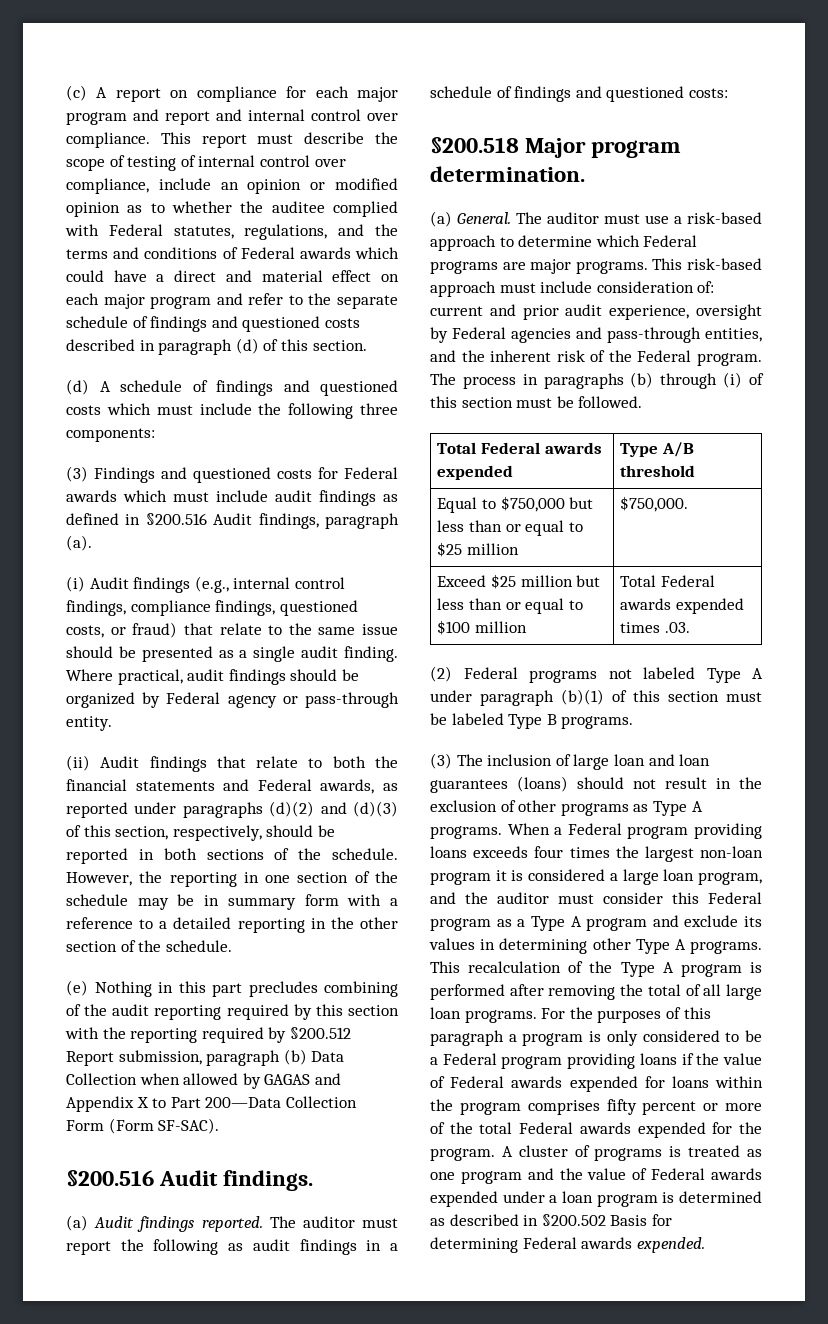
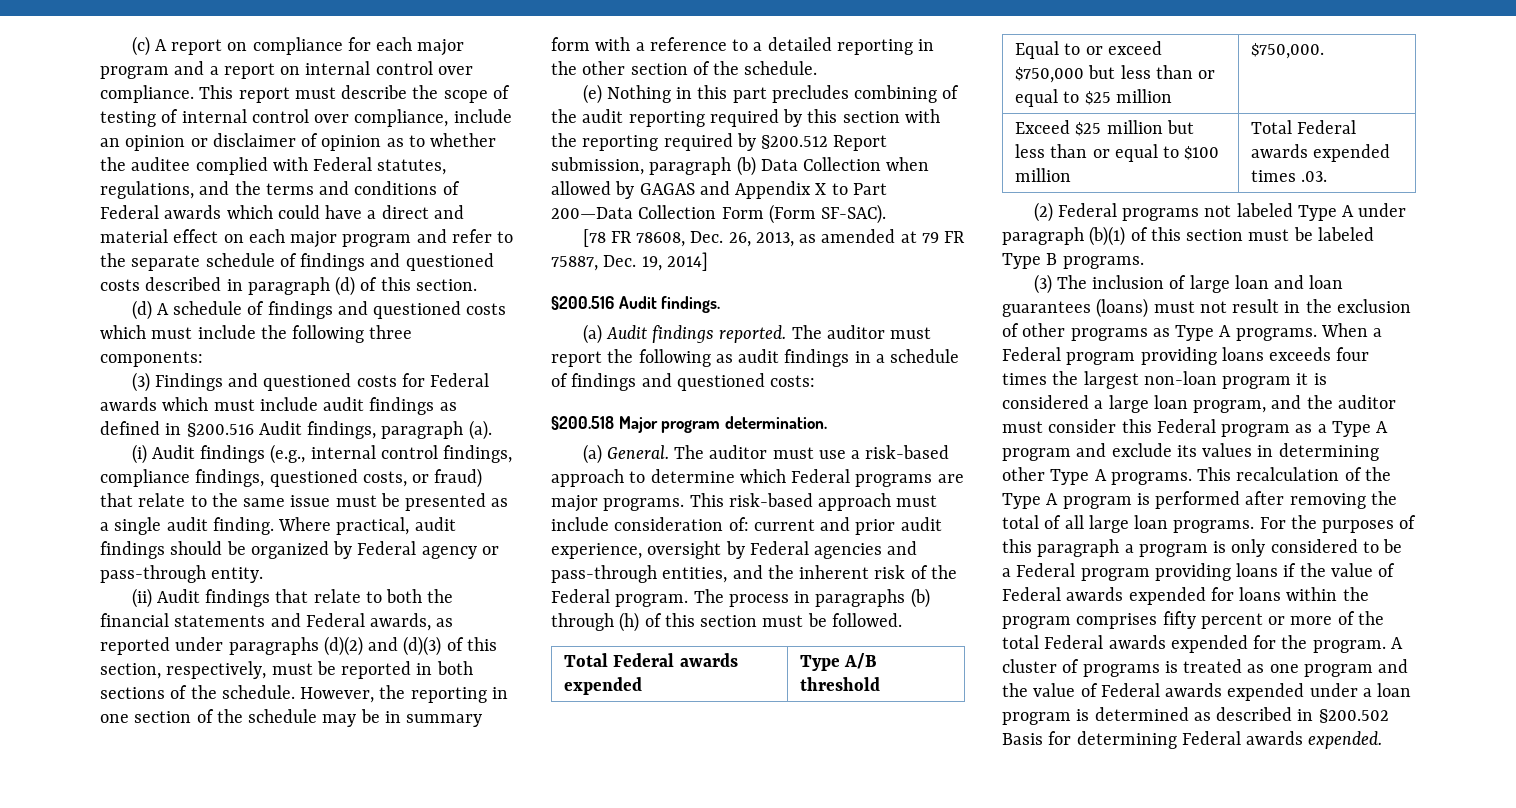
[165,109,242,125] report and -> [209,63,301,79] a report on
[335,178,399,190] modified -> [212,133,319,147] disclaimer of
[66,646,113,658] should -> [335,495,377,507] must
[266,825,314,837] should -> [271,663,313,675] must
(220, 1126) none -> [582,229,966,247] [551,252,708,271] // [78 FR 78608, Dec. 26, 2013, as amended at 79 FR 75887, Dec. 19, 2014]
[723,372,743,388] (i) -> [619,612,640,632] (h)
(497, 504) none -> [1085,41,1162,55] or exceed
[577,777,624,789] should -> [1153,301,1195,313] must

